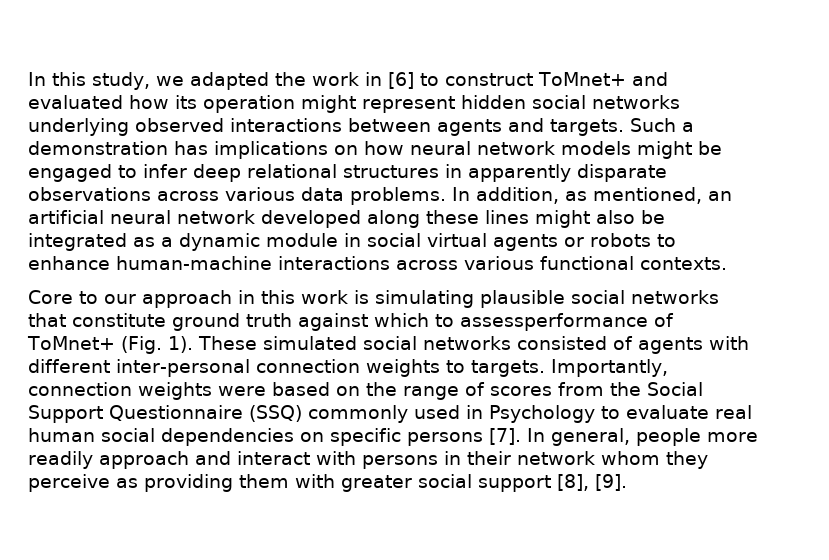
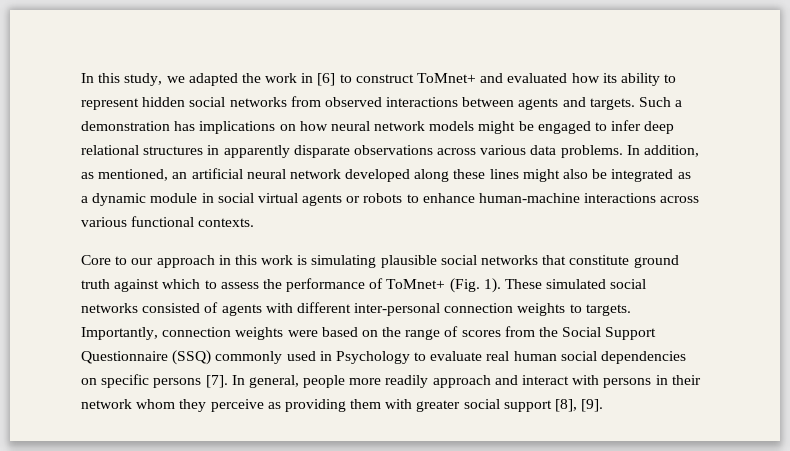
[203,95,356,113] operation might -> [620,73,677,86] ability to
[28,118,129,136] underlying -> [290,96,321,107] from
[460,313,648,331] assessperformance -> [220,278,366,292] assess the performance

